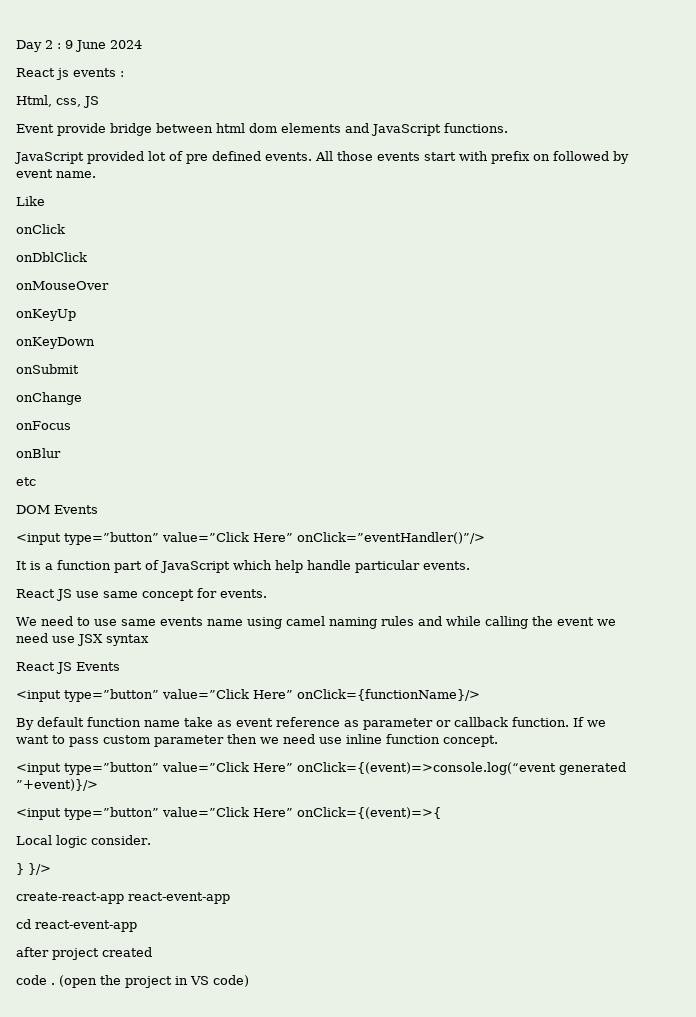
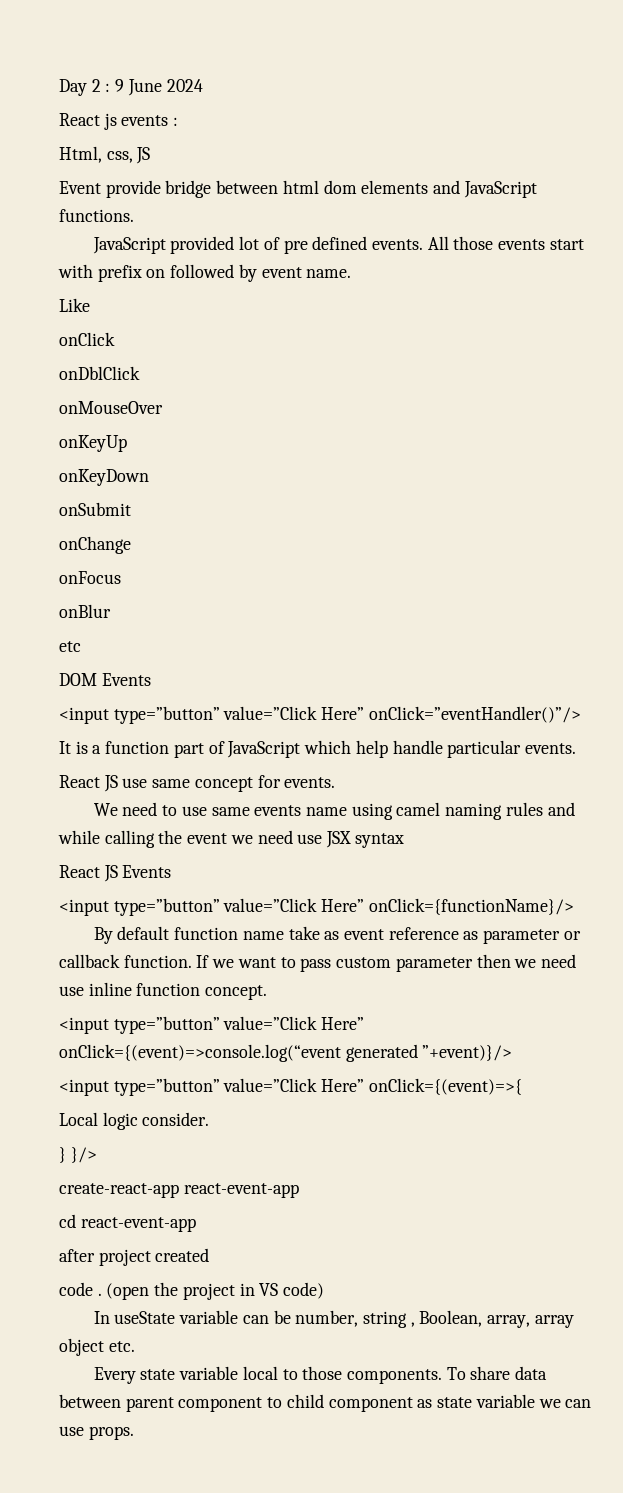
(249, 981) none -> [93,1310,574,1328] [59,1338,135,1356] [93,1366,548,1384] [59,1394,592,1412] [59,1426,134,1440] // In useState variable can be number, string , Boolean, array, array object etc. // Every state variable local to those components. To share data between parent component to child component as state variable we can use props.

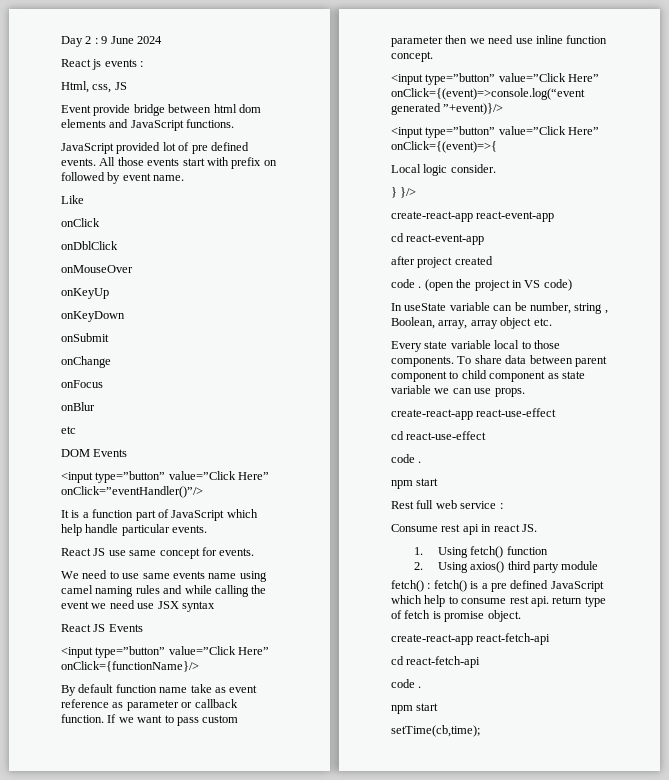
(134, 1433) none -> [391,408,557,420] [391,431,487,440] [391,454,422,463] [391,478,439,489] [391,500,503,509] [391,524,537,535] [414,546,548,558] [414,561,599,573] [391,580,604,592] [391,595,606,607] [391,610,521,622] [391,633,551,645] [391,656,481,668] [391,679,422,688] [391,703,439,714] [391,725,480,737] // create-react-app react-use-effect // cd react-use-effect // code . // npm start // Rest full web service : // Consume rest api in react JS. // 1. Using fetch() function // 2. Using axios() third party module // fetch() : fetch() is a pre defined JavaScript which help to consume rest api. return type of fetch is promise object. // create-react-app react-fetch-api // cd react-fetch-api // code . // npm start // setTime(cb,time);

